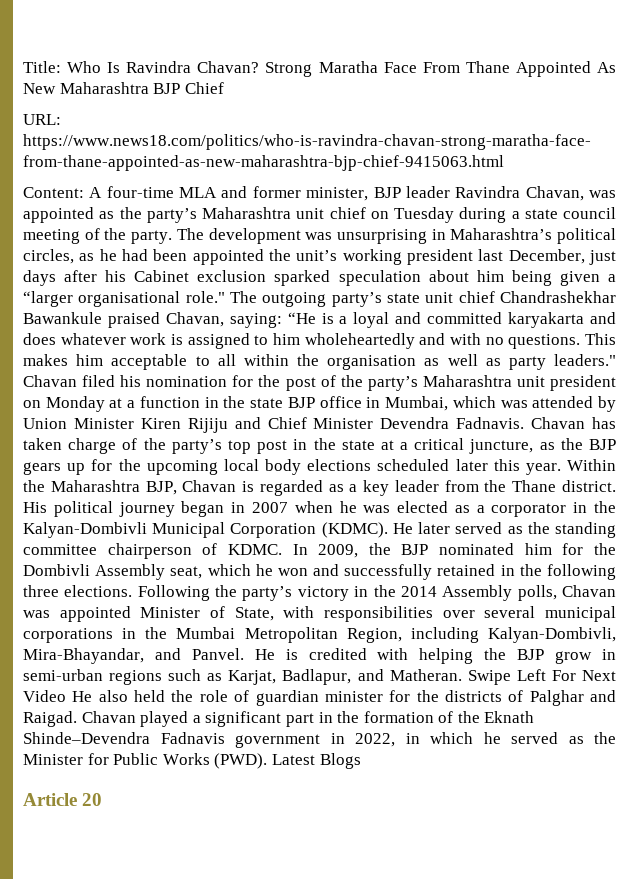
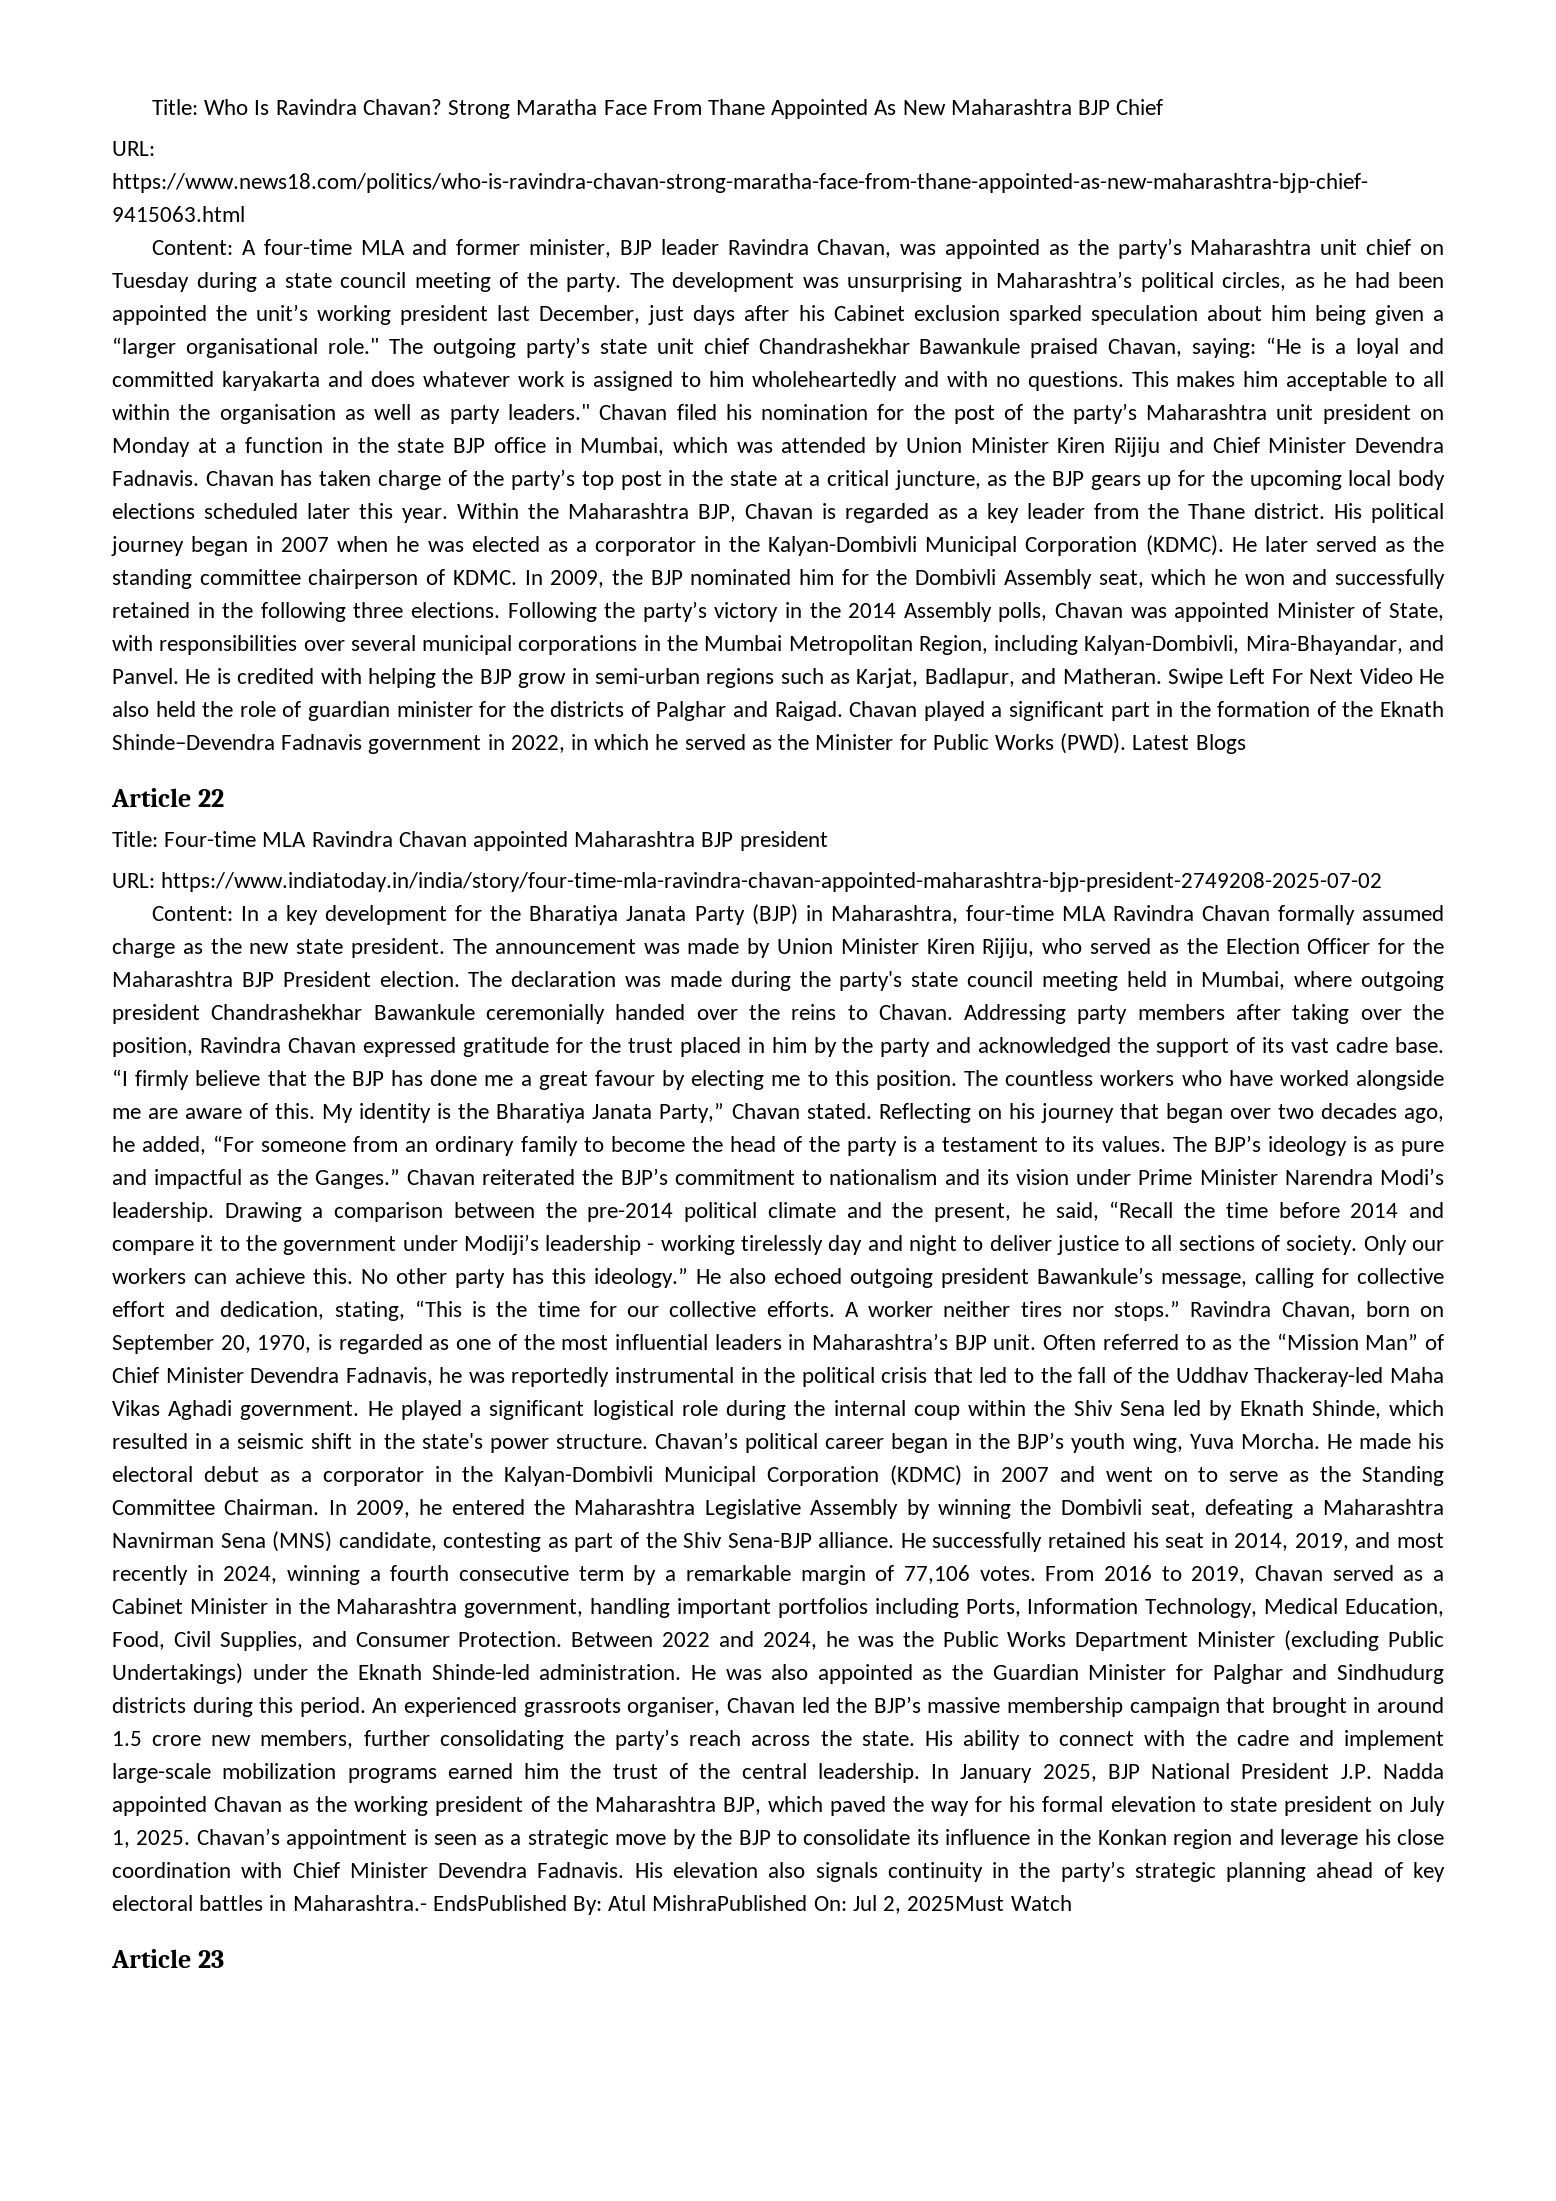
[82,793,103,806] 20 -> [197,789,224,807] [112,831,828,851] [112,872,1383,892] [152,904,1444,925] [112,938,1444,958] [112,971,1444,991] [112,1004,1444,1024] [112,1037,1445,1057] [112,1069,1444,1090] [112,1103,1444,1123] [112,1135,1445,1156] [112,1168,1444,1189] [112,1201,1444,1222] [112,1234,1445,1255] [112,1267,1444,1288] [112,1300,1444,1321] [112,1333,1444,1354] [112,1367,1444,1387] [112,1400,1444,1420] [112,1432,1444,1453] [112,1465,1445,1486] [112,1499,1444,1519] [112,1531,1445,1552] [112,1565,1444,1585] [112,1598,1445,1618] [112,1630,1445,1651] [112,1663,1444,1684] [112,1696,1444,1717] [112,1729,1445,1750] [112,1763,1445,1783] [112,1796,1445,1816] [112,1828,1444,1849] [112,1861,1446,1882] [112,1895,1072,1915] [111,1949,224,1968] 22 // Title: Four-time MLA Ravindra Chavan appointed Maharashtra BJP president // URL: https://www.indiatoday.in/india/story/four-time-mla-ravindra-chavan-appointed-maharashtra-bjp-president-2749208-2025-07-02 // Content: In a key development for the Bharatiya Janata Party (BJP) in Maharashtra, four-time MLA Ravindra Chavan formally assumed charge as the new state president. The announcement was made by Union Minister Kiren Rijiju, who served as the Election Officer for the Maharashtra BJP President election. The declaration was made during the party's state council meeting held in Mumbai, where outgoing president Chandrashekhar Bawankule ceremonially handed over the reins to Chavan. Addressing party members after taking over the position, Ravindra Chavan expressed gratitude for the trust placed in him by the party and acknowledged the support of its vast cadre base. “I firmly believe that the BJP has done me a great favour by electing me to this position. The countless workers who have worked alongside me are aware of this. My identity is the Bharatiya Janata Party,” Chavan stated. Reflecting on his journey that began over two decades ago, he added, “For someone from an ordinary family to become the head of the party is a testament to its values. The BJP’s ideology is as pure and impactful as the Ganges.” Chavan reiterated the BJP’s commitment to nationalism and its vision under Prime Minister Narendra Modi’s leadership. Drawing a comparison between the pre-2014 political climate and the present, he said, “Recall the time before 2014 and compare it to the government under Modiji’s leadership - working tirelessly day and night to deliver justice to all sections of society. Only our workers can achieve this. No other party has this ideology.” He also echoed outgoing president Bawankule’s message, calling for collective effort and dedication, stating, “This is the time for our collective efforts. A worker neither tires nor stops.” Ravindra Chavan, born on September 20, 1970, is regarded as one of the most influential leaders in Maharashtra’s BJP unit. Often referred to as the “Mission Man” of Chief Minister Devendra Fadnavis, he was reportedly instrumental in the political crisis that led to the fall of the Uddhav Thackeray-led Maha Vikas Aghadi government. He played a significant logistical role during the internal coup within the Shiv Sena led by Eknath Shinde, which resulted in a seismic shift in the state's power structure. Chavan’s political career began in the BJP’s youth wing, Yuva Morcha. He made his electoral debut as a corporator in the Kalyan-Dombivli Municipal Corporation (KDMC) in 2007 and went on to serve as the Standing Committee Chairman. In 2009, he entered the Maharashtra Legislative Assembly by winning the Dombivli seat, defeating a Maharashtra Navnirman Sena (MNS) candidate, contesting as part of the Shiv Sena-BJP alliance. He successfully retained his seat in 2014, 2019, and most recently in 2024, winning a fourth consecutive term by a remarkable margin of 77,106 votes. From 2016 to 2019, Chavan served as a Cabinet Minister in the Maharashtra government, handling important portfolios including Ports, Information Technology, Medical Education, Food, Civil Supplies, and Consumer Protection. Between 2022 and 2024, he was the Public Works Department Minister (excluding Public Undertakings) under the Eknath Shinde-led administration. He was also appointed as the Guardian Minister for Palghar and Sindhudurg districts during this period. An experienced grassroots organiser, Chavan led the BJP’s massive membership campaign that brought in around 1.5 crore new members, further consolidating the party’s reach across the state. His ability to connect with the cadre and implement large-scale mobilization programs earned him the trust of the central leadership. In January 2025, BJP National President J.P. Nadda appointed Chavan as the working president of the Maharashtra BJP, which paved the way for his formal elevation to state president on July 1, 2025. Chavan’s appointment is seen as a strategic move by the BJP to consolidate its influence in the Konkan region and leverage his close coordination with Chief Minister Devendra Fadnavis. His elevation also signals continuity in the party’s strategic planning ahead of key electoral battles in Maharashtra.- EndsPublished By: Atul MishraPublished On: Jul 2, 2025Must Watch // Article 23

